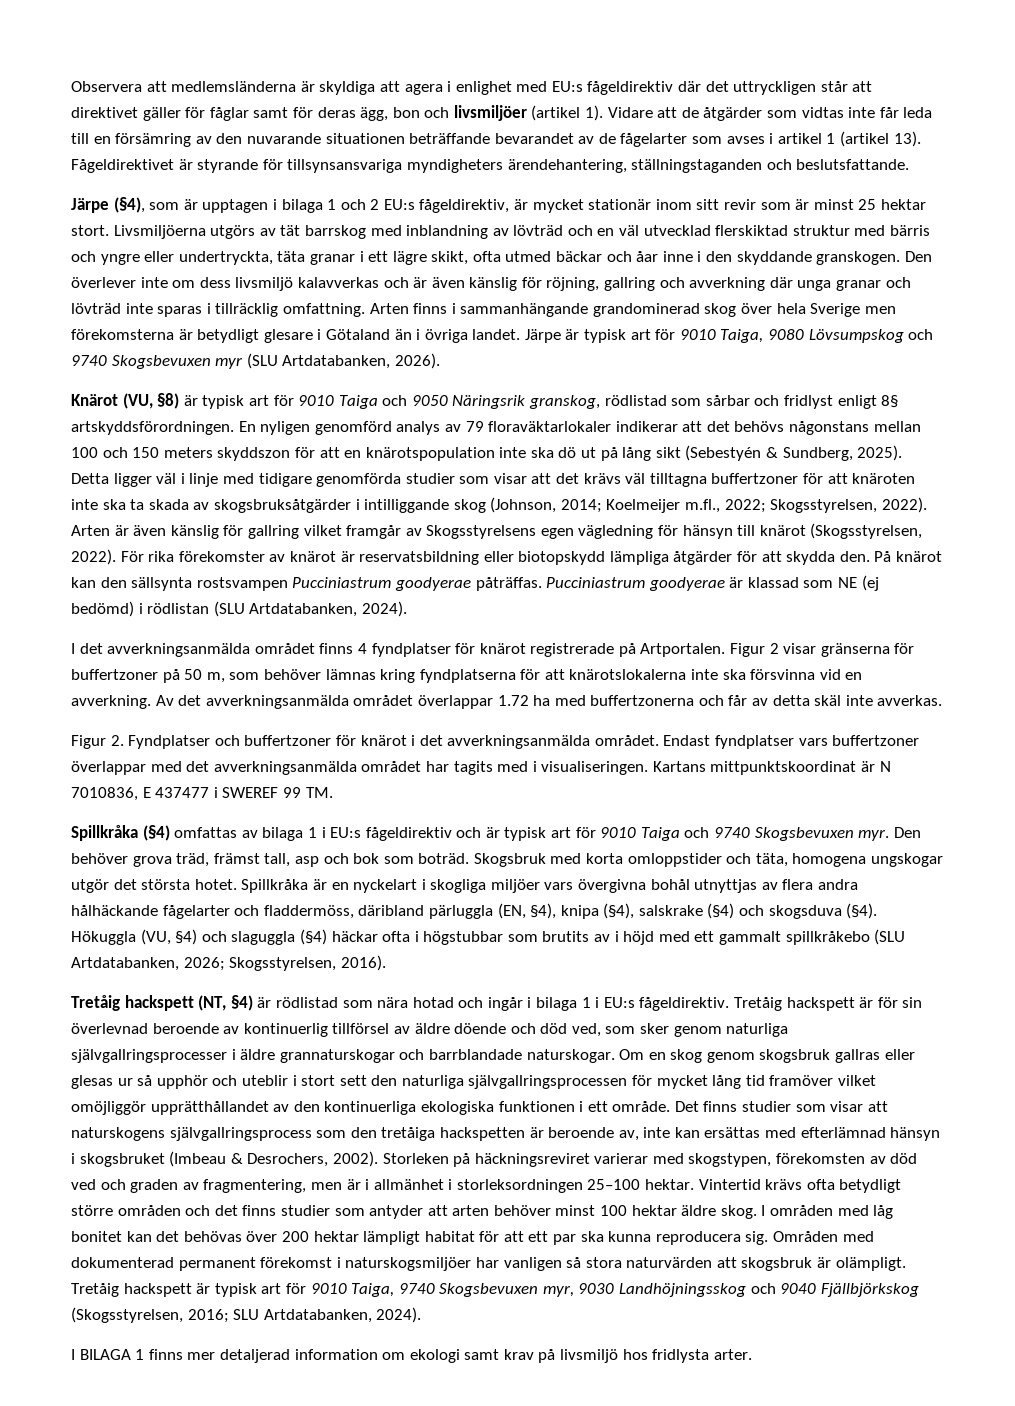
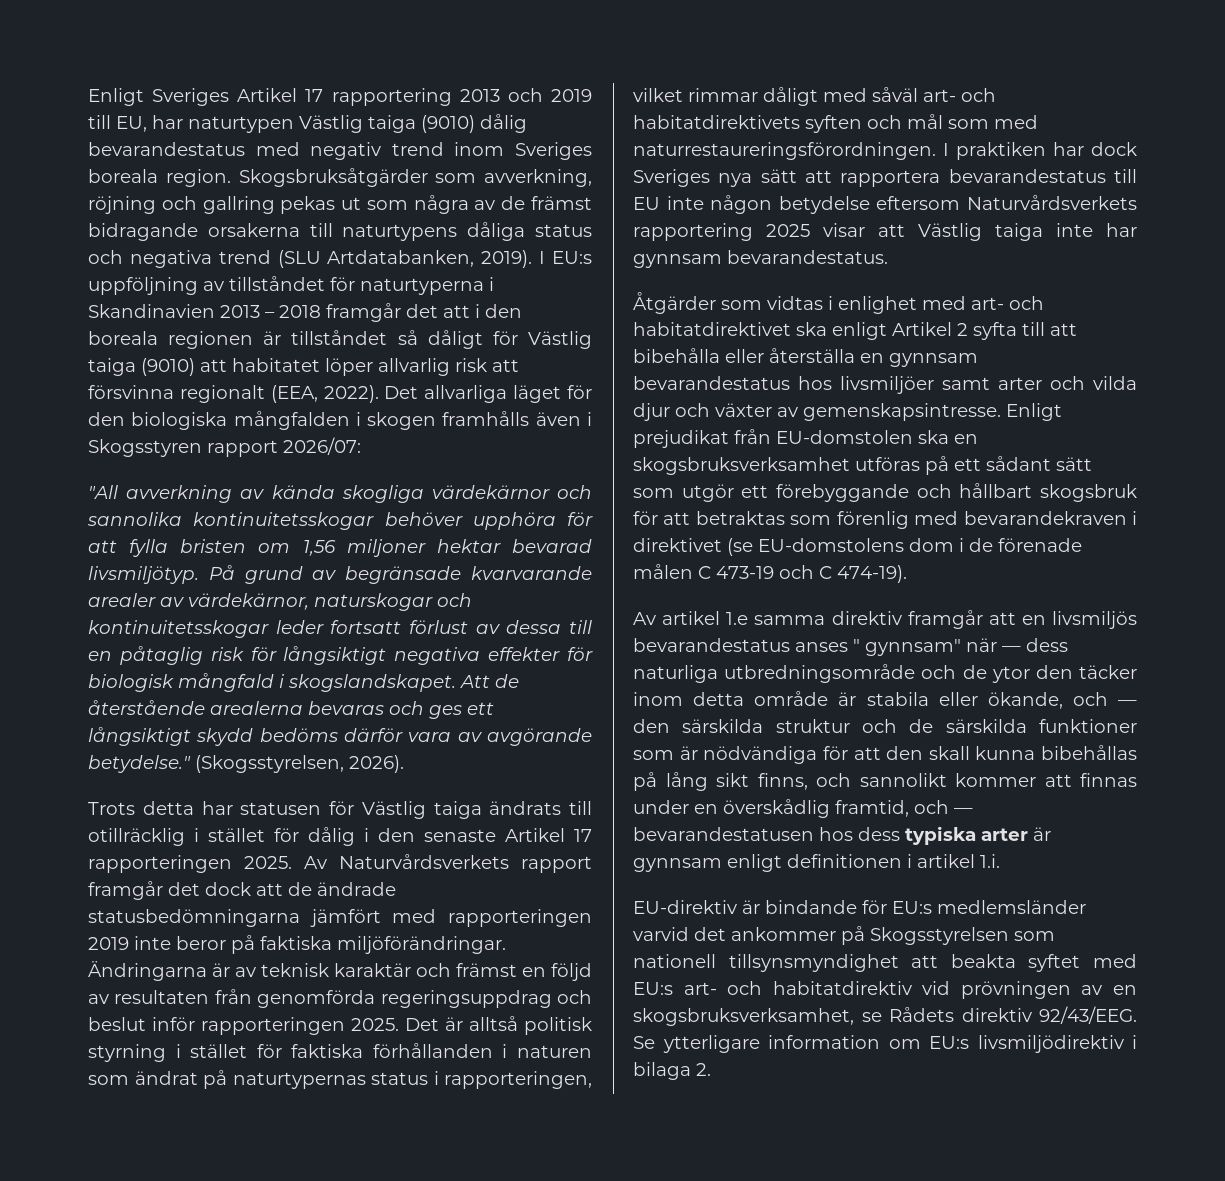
[71,81,873,95] [71,105,933,121] [71,131,921,147] [71,159,910,173] [71,197,926,213] [71,225,931,239] [71,251,932,265] [71,277,911,291] [71,303,896,317] [71,329,934,343] [71,353,440,369] [71,393,899,409] [71,421,921,435] [71,445,903,461] [71,473,916,487] [71,497,927,513] [71,523,923,539] [71,549,943,565] [71,575,879,591] [71,601,407,617] [71,643,915,657] [71,669,863,683] [71,695,943,709] [71,735,920,749] [71,761,891,775] [71,787,333,801] [71,825,921,841] [71,853,944,867] [71,879,859,893] [71,903,878,919] [71,929,906,945] [71,955,386,971] [71,995,923,1011] [71,1023,789,1037] [71,1049,915,1063] [71,1075,877,1089] [71,1101,888,1115] [71,1127,941,1141] [71,1151,918,1167] [71,1179,902,1193] [71,1205,894,1219] [71,1231,874,1245] [71,1257,906,1271] [71,1283,919,1297] [71,1307,422,1323] [71,1349,752,1363] Observera att medlemsländerna är skyldiga att agera i enlighet med EU:s fågeldirektiv där det uttryckligen står att direktivet gäller för fåglar samt för deras ägg, bon och livsmiljöer (artikel 1). Vidare att de åtgärder som vidtas inte får leda till en försämring av den nuvarande situationen beträffande bevarandet av de fågelarter som avses i artikel 1 (artikel 13). Fågeldirektivet är styrande för tillsynsansvariga myndigheters ärendehantering, ställningstaganden och beslutsfattande. // Järpe (§4), som är upptagen i bilaga 1 och 2 EU:s fågeldirektiv, är mycket stationär inom sitt revir som är minst 25 hektar stort. Livsmiljöerna utgörs av tät barrskog med inblandning av lövträd och en väl utvecklad flerskiktad struktur med bärris och yngre eller undertryckta, täta granar i ett lägre skikt, ofta utmed bäckar och åar inne i den skyddande granskogen. Den överlever inte om dess livsmiljö kalavverkas och är även känslig för röjning, gallring och avverkning där unga granar och lövträd inte sparas i tillräcklig omfattning. Arten finns i sammanhängande grandominerad skog över hela Sverige men förekomsterna är betydligt glesare i Götaland än i övriga landet. Järpe är typisk art för 9010 Taiga, 9080 Lövsumpskog och 9740 Skogsbevuxen myr (SLU Artdatabanken, 2026). // Knärot (VU, §8) är typisk art för 9010 Taiga och 9050 Näringsrik granskog, rödlistad som sårbar och fridlyst enligt 8§ artskyddsförordningen. En nyligen genomförd analys av 79 floraväktarlokaler indikerar att det behövs någonstans mellan 100 och 150 meters skyddszon för att en knärotspopulation inte ska dö ut på lång sikt (Sebestyén & Sundberg, 2025). Detta ligger väl i linje med tidigare genomförda studier som visar att det krävs väl tilltagna buffertzoner för att knäroten inte ska ta skada av skogsbruksåtgärder i intilliggande skog (Johnson, 2014; Koelmeijer m.fl., 2022; Skogsstyrelsen, 2022). Arten är även känslig för gallring vilket framgår av Skogsstyrelsens egen vägledning för hänsyn till knärot (Skogsstyrelsen, 2022). För rika förekomster av knärot är reservatsbildning eller biotopskydd lämpliga åtgärder för att skydda den. På knärot kan den sällsynta rostsvampen Pucciniastrum goodyerae påträffas. Pucciniastrum goodyerae är klassad som NE (ej bedömd) i rödlistan (SLU Artdatabanken, 2024). // I det avverkningsanmälda området finns 4 fyndplatser för knärot registrerade på Artportalen. Figur 2 visar gränserna för buffertzoner på 50 m, som behöver lämnas kring fyndplatserna för att knärotslokalerna inte ska försvinna vid en avverkning. Av det avverkningsanmälda området överlappar 1.72 ha med buffertzonerna och får av detta skäl inte avverkas. // Figur 2. Fyndplatser och buffertzoner för knärot i det avverkningsanmälda området. Endast fyndplatser vars buffertzoner överlappar med det avverkningsanmälda området har tagits med i visualiseringen. Kartans mittpunktskoordinat är N 7010836, E 437477 i SWEREF 99 TM. // Spillkråka (§4) omfattas av bilaga 1 i EU:s fågeldirektiv och är typisk art för 9010 Taiga och 9740 Skogsbevuxen myr. Den behöver grova träd, främst tall, asp och bok som boträd. Skogsbruk med korta omloppstider och täta, homogena ungskogar utgör det största hotet. Spillkråka är en nyckelart i skogliga miljöer vars övergivna bohål utnyttjas av flera andra hålhäckande fågelarter och fladdermöss, däribland pärluggla (EN, §4), knipa (§4), salskrake (§4) och skogsduva (§4). Hökuggla (VU, §4) och slaguggla (§4) häckar ofta i högstubbar som brutits av i höjd med ett gammalt spillkråkebo (SLU Artdatabanken, 2026; Skogsstyrelsen, 2016). // Tretåig hackspett (NT, §4) är rödlistad som nära hotad och ingår i bilaga 1 i EU:s fågeldirektiv. Tretåig hackspett är för sin överlevnad beroende av kontinuerlig tillförsel av äldre döende och död ved, som sker genom naturliga självgallringsprocesser i äldre grannaturskogar och barrblandade naturskogar. Om en skog genom skogsbruk gallras eller glesas ur så upphör och uteblir i stort sett den naturliga självgallringsprocessen för mycket lång tid framöver vilket omöjliggör upprätthållandet av den kontinuerliga ekologiska funktionen i ett område. Det finns studier som visar att naturskogens självgallringsprocess som den tretåiga hackspetten är beroende av, inte kan ersättas med efterlämnad hänsyn i skogsbruket (Imbeau & Desrochers, 2002). Storleken på häckningsreviret varierar med skogstypen, förekomsten av död ved och graden av fragmentering, men är i allmänhet i storleksordningen 25–100 hektar. Vintertid krävs ofta betydligt större områden och det finns studier som antyder att arten behöver minst 100 hektar äldre skog. I områden med låg bonitet kan det behövas över 200 hektar lämpligt habitat för att ett par ska kunna reproducera sig. Områden med dokumenterad permanent förekomst i naturskogsmiljöer har vanligen så stora naturvärden att skogsbruk är olämpligt. Tretåig hackspett är typisk art för 9010 Taiga, 9740 Skogsbevuxen myr, 9030 Landhöjningsskog och 9040 Fjällbjörkskog (Skogsstyrelsen, 2016; SLU Artdatabanken, 2024). // I BILAGA 1 finns mer detaljerad information om ekologi samt krav på livsmiljö hos fridlysta arter. -> [88,88,592,106] [88,114,527,133] [88,142,592,160] [88,168,592,187] [88,195,592,214] [88,222,592,241] [88,250,592,268] [88,276,494,295] [88,303,522,322] [88,330,593,349] [88,358,519,376] [88,385,592,403] [88,411,592,430] [88,437,361,457] [88,485,592,503] [87,512,593,530] [88,539,592,557] [88,565,592,584] [88,593,472,611] [88,620,592,638] [88,646,593,665] [88,673,519,692] [88,700,494,719] [88,727,592,746] [88,755,404,773] [88,801,592,819] [88,827,592,846] [88,854,592,873] [88,881,396,900] [88,909,592,927] [88,935,506,954] [88,961,592,981] [88,989,592,1008] [88,1016,592,1035] [88,1043,592,1062] [88,1070,592,1089] [633,87,996,106] [633,114,1038,133] [633,142,1137,160] [633,169,1137,187] [633,195,1137,214] [633,223,1137,241] [633,250,888,268] [633,292,1044,314] [633,322,1077,340] [633,348,978,367] [633,376,1137,394] [633,403,1062,421] [633,429,978,448] [633,456,1092,475] [633,483,1137,502] [633,511,1137,529] [633,538,1082,556] [633,564,907,583] [633,610,1137,629] [633,638,1068,656] [633,664,1137,683] [633,691,1137,709] [633,719,1137,733] [633,745,1137,764] [633,772,1137,791] [633,799,973,818] [633,826,1051,845] [633,854,1000,872] [633,900,1086,914] [633,926,1055,945] [633,954,1137,972] [633,981,1137,999] [633,1006,1137,1026] [633,1035,1137,1053] [633,1062,711,1080] Enligt Sveriges Artikel 17 rapportering 2013 och 2019 till EU, har naturtypen Västlig taiga (9010) dålig bevarandestatus med negativ trend inom Sveriges boreala region. Skogsbruksåtgärder som avverkning, röjning och gallring pekas ut som några av de främst bidragande orsakerna till naturtypens dåliga status och negativa trend (SLU Artdatabanken, 2019). I EU:s uppföljning av tillståndet för naturtyperna i Skandinavien 2013 – 2018 framgår det att i den boreala regionen är tillståndet så dåligt för Västlig taiga (9010) att habitatet löper allvarlig risk att försvinna regionalt (EEA, 2022). Det allvarliga läget för den biologiska mångfalden i skogen framhålls även i Skogsstyren rapport 2026/07: // "All avverkning av kända skogliga värdekärnor och sannolika kontinuitetsskogar behöver upphöra för att fylla bristen om 1,56 miljoner hektar bevarad livsmiljötyp. På grund av begränsade kvarvarande arealer av värdekärnor, naturskogar och kontinuitetsskogar leder fortsatt förlust av dessa till en påtaglig risk för långsiktigt negativa effekter för biologisk mångfald i skogslandskapet. Att de återstående arealerna bevaras och ges ett långsiktigt skydd bedöms därför vara av avgörande betydelse." (Skogsstyrelsen, 2026). // Trots detta har statusen för Västlig taiga ändrats till otillräcklig i stället för dålig i den senaste Artikel 17 rapporteringen 2025. Av Naturvårdsverkets rapport framgår det dock att de ändrade statusbedömningarna jämfört med rapporteringen 2019 inte beror på faktiska miljöförändringar. Ändringarna är av teknisk karaktär och främst en följd av resultaten från genomförda regeringsuppdrag och beslut inför rapporteringen 2025. Det är alltså politisk styrning i stället för faktiska förhållanden i naturen som ändrat på naturtypernas status i rapporteringen, vilket rimmar dåligt med såväl art- och habitatdirektivets syften och mål som med naturrestaureringsförordningen. I praktiken har dock Sveriges nya sätt att rapportera bevarandestatus till EU inte någon betydelse eftersom Naturvårdsverkets rapportering 2025 visar att Västlig taiga inte har gynnsam bevarandestatus. // Åtgärder som vidtas i enlighet med art- och habitatdirektivet ska enligt Artikel 2 syfta till att bibehålla eller återställa en gynnsam bevarandestatus hos livsmiljöer samt arter och vilda djur och växter av gemenskapsintresse. Enligt prejudikat från EU-domstolen ska en skogsbruksverksamhet utföras på ett sådant sätt som utgör ett förebyggande och hållbart skogsbruk för att betraktas som förenlig med bevarandekraven i direktivet (se EU-domstolens dom i de förenade målen C 473-19 och C 474-19). // Av artikel 1.e samma direktiv framgår att en livsmiljös bevarandestatus anses " gynnsam" när — dess naturliga utbredningsområde och de ytor den täcker inom detta område är stabila eller ökande, och — den särskilda struktur och de särskilda funktioner som är nödvändiga för att den skall kunna bibehållas på lång sikt finns, och sannolikt kommer att finnas under en överskådlig framtid, och — bevarandestatusen hos dess typiska arter är gynnsam enligt definitionen i artikel 1.i. // EU-direktiv är bindande för EU:s medlemsländer varvid det ankommer på Skogsstyrelsen som nationell tillsynsmyndighet att beakta syftet med EU:s art- och habitatdirektiv vid prövningen av en skogsbruksverksamhet, se Rådets direktiv 92/43/EEG. Se ytterligare information om EU:s livsmiljödirektiv i bilaga 2.

